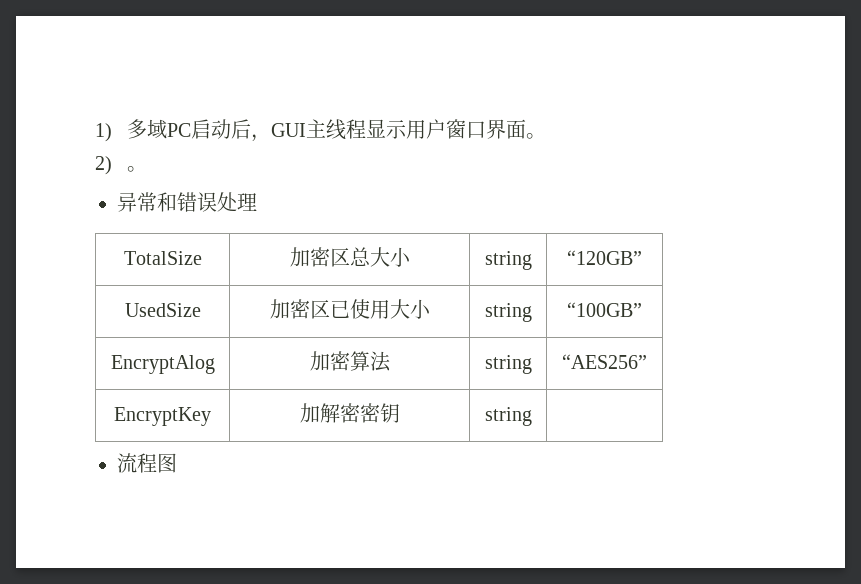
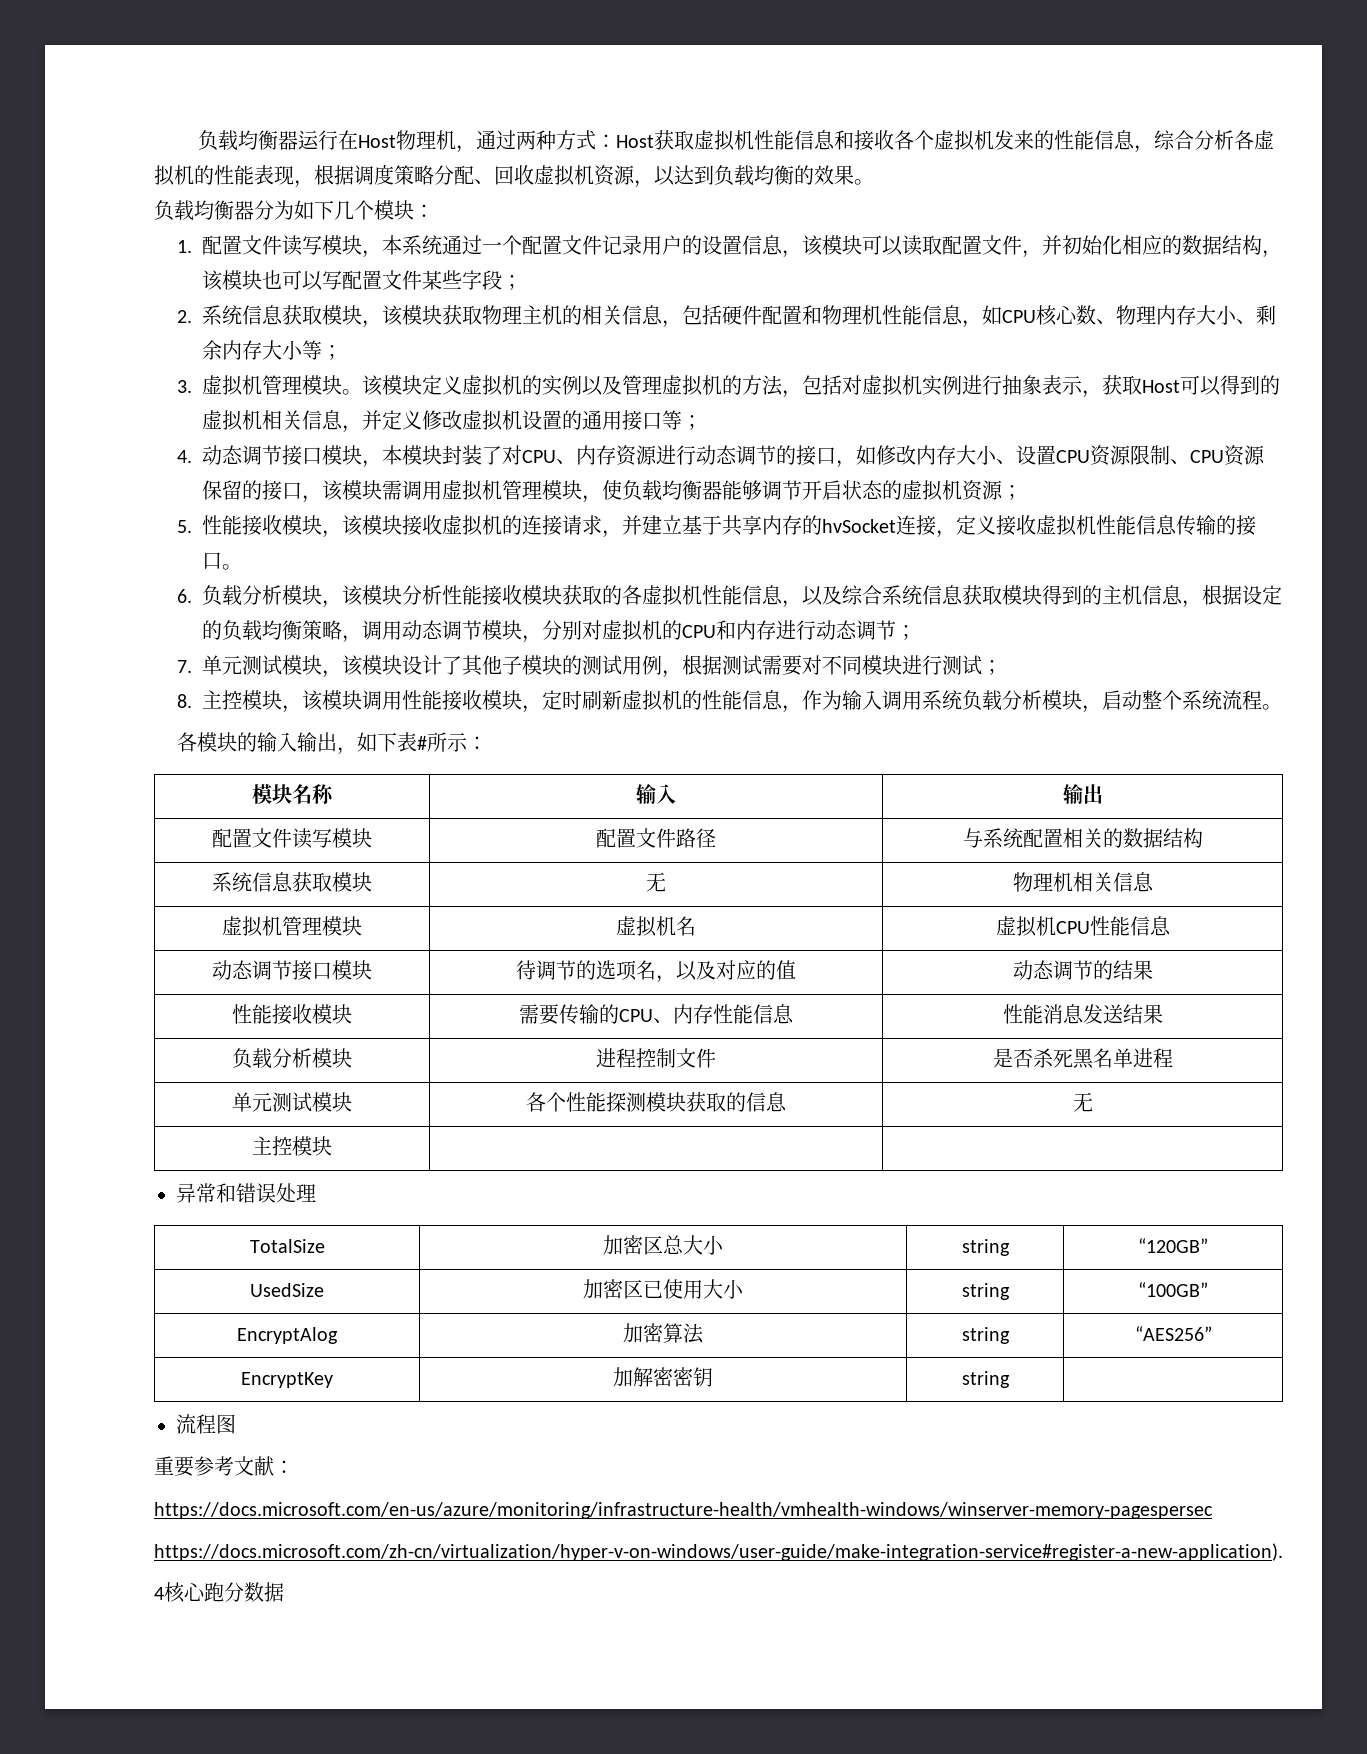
[95,119,547,142] [95,156,148,175] 1)多域PC启动后，GUI主线程显示用户窗口界面。 // 2)。 -> [198,130,1275,153] [154,164,874,188] [154,200,434,221] [176,235,1282,258] [201,270,522,291] [176,305,1276,328] [201,340,342,360] [176,375,1280,398] [201,410,702,433] [176,445,1265,468] [201,480,1022,503] [176,515,1256,538] [201,552,242,570] [176,585,1282,608] [201,620,916,643] [176,655,1002,678] [176,690,1282,713] [176,732,487,755] [252,784,334,804] [636,783,676,804] [1062,783,1103,804] [212,828,372,849] [596,828,716,848] [962,828,1203,848] [212,872,372,892] [646,872,666,892] [1012,872,1154,892] [222,916,362,937] [616,916,696,937] [995,916,1171,937] [212,960,372,981] [516,960,796,983] [1012,960,1153,980] [232,1004,352,1025] [519,1004,794,1025] [1002,1004,1163,1024] [232,1048,352,1069] [596,1048,716,1068] [992,1048,1173,1069] [232,1092,352,1112] [526,1092,787,1112] [1072,1092,1093,1112] [252,1136,332,1156] 负载均衡器运行在Host物理机，通过两种方式：Host获取虚拟机性能信息和接收各个虚拟机发来的性能信息，综合分析各虚拟机的性能表现，根据调度策略分配、回收虚拟机资源，以达到负载均衡的效果。 // 负载均衡器分为如下几个模块： // 1.配置文件读写模块，本系统通过一个配置文件记录用户的设置信息，该模块可以读取配置文件，并初始化相应的数据结构，该模块也可以写配置文件某些字段； // 2.系统信息获取模块，该模块获取物理主机的相关信息，包括硬件配置和物理机性能信息，如CPU核心数、物理内存大小、剩余内存大小等； // 3.虚拟机管理模块。该模块定义虚拟机的实例以及管理虚拟机的方法，包括对虚拟机实例进行抽象表示，获取Host可以得到的虚拟机相关信息，并定义修改虚拟机设置的通用接口等； // 4.动态调节接口模块，本模块封装了对CPU、内存资源进行动态调节的接口，如修改内存大小、设置CPU资源限制、CPU资源保留的接口，该模块需调用虚拟机管理模块，使负载均衡器能够调节开启状态的虚拟机资源； // 5.性能接收模块，该模块接收虚拟机的连接请求，并建立基于共享内存的hvSocket连接，定义接收虚拟机性能信息传输的接口。 // 6.负载分析模块，该模块分析性能接收模块获取的各虚拟机性能信息，以及综合系统信息获取模块得到的主机信息，根据设定的负载均衡策略，调用动态调节模块，分别对虚拟机的CPU和内存进行动态调节； // 7.单元测试模块，该模块设计了其他子模块的测试用例，根据测试需要对不同模块进行测试； // 8.主控模块，该模块调用性能接收模块，定时刷新虚拟机的性能信息，作为输入调用系统负载分析模块，启动整个系统流程。 // 各模块的输入输出，如下表#所示： // 模块名称 | 输入 | 输出 // 配置文件读写模块 | 配置文件路径 | 与系统配置相关的数据结构 // 系统信息获取模块 | 无 | 物理机相关信息 // 虚拟机管理模块 | 虚拟机名 | 虚拟机CPU性能信息 // 动态调节接口模块 | 待调节的选项名，以及对应的值 | 动态调节的结果 // 性能接收模块 | 需要传输的CPU、内存性能信息 | 性能消息发送结果 // 负载分析模块 | 进程控制文件 | 是否杀死黑名单进程 // 单元测试模块 | 各个性能探测模块获取的信息 | 无 // 主控模块 | |
(177, 463) none -> [154,1456,294,1477] [154,1502,1213,1519] [154,1543,1283,1561] [154,1582,284,1603] // 重要参考文献： // https://docs.microsoft.com/en-us/azure/monitoring/infrastructure-health/vmhealth-windows/winserver-memory-pagespersec // https://docs.microsoft.com/zh-cn/virtualization/hyper-v-on-windows/user-guide/make-integration-service#register-a-new-application). // 4核心跑分数据

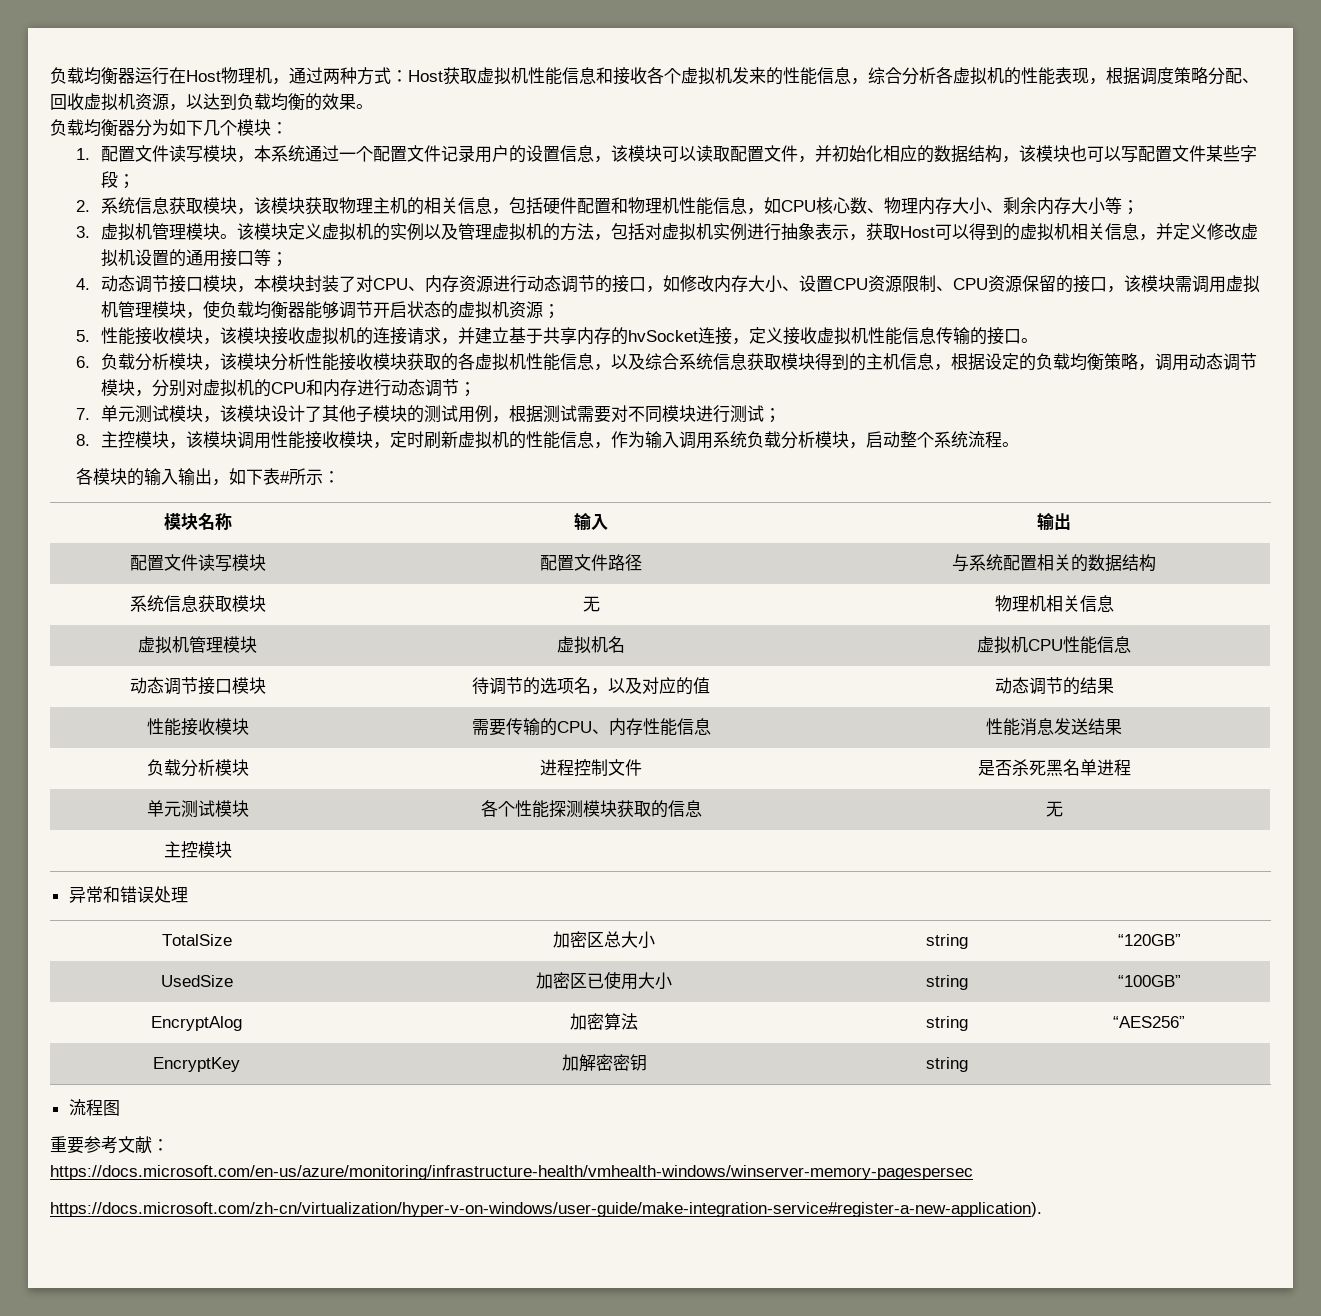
[154,1582,284,1603] // 4核心跑分数据 -> (1042, 1209) none

